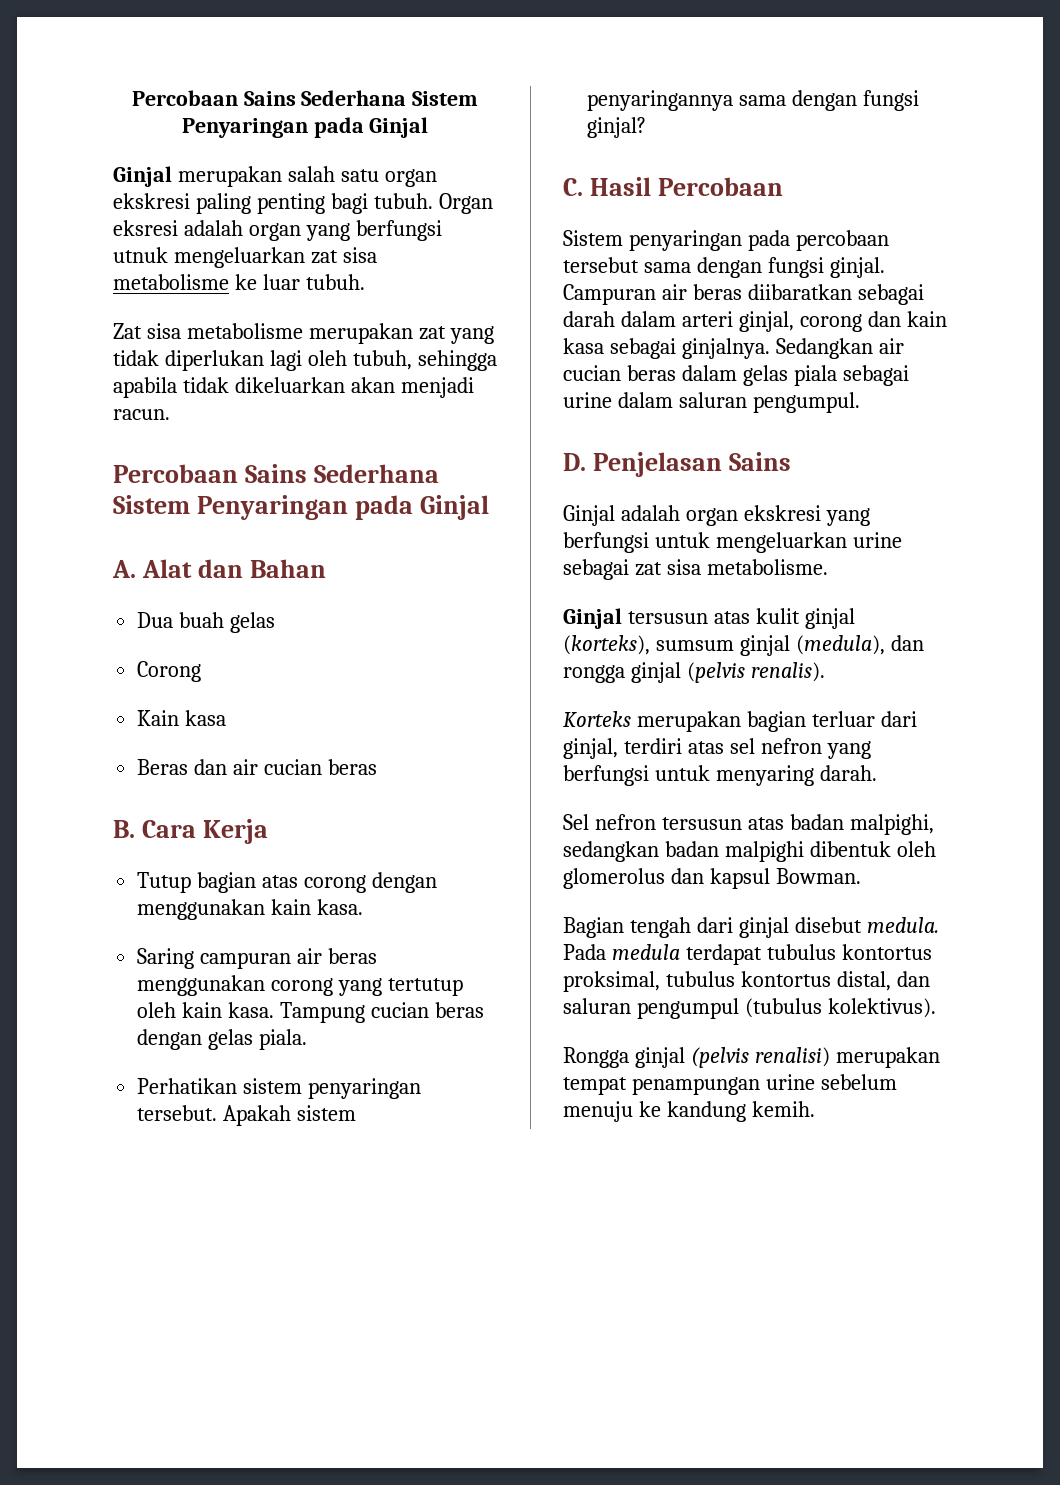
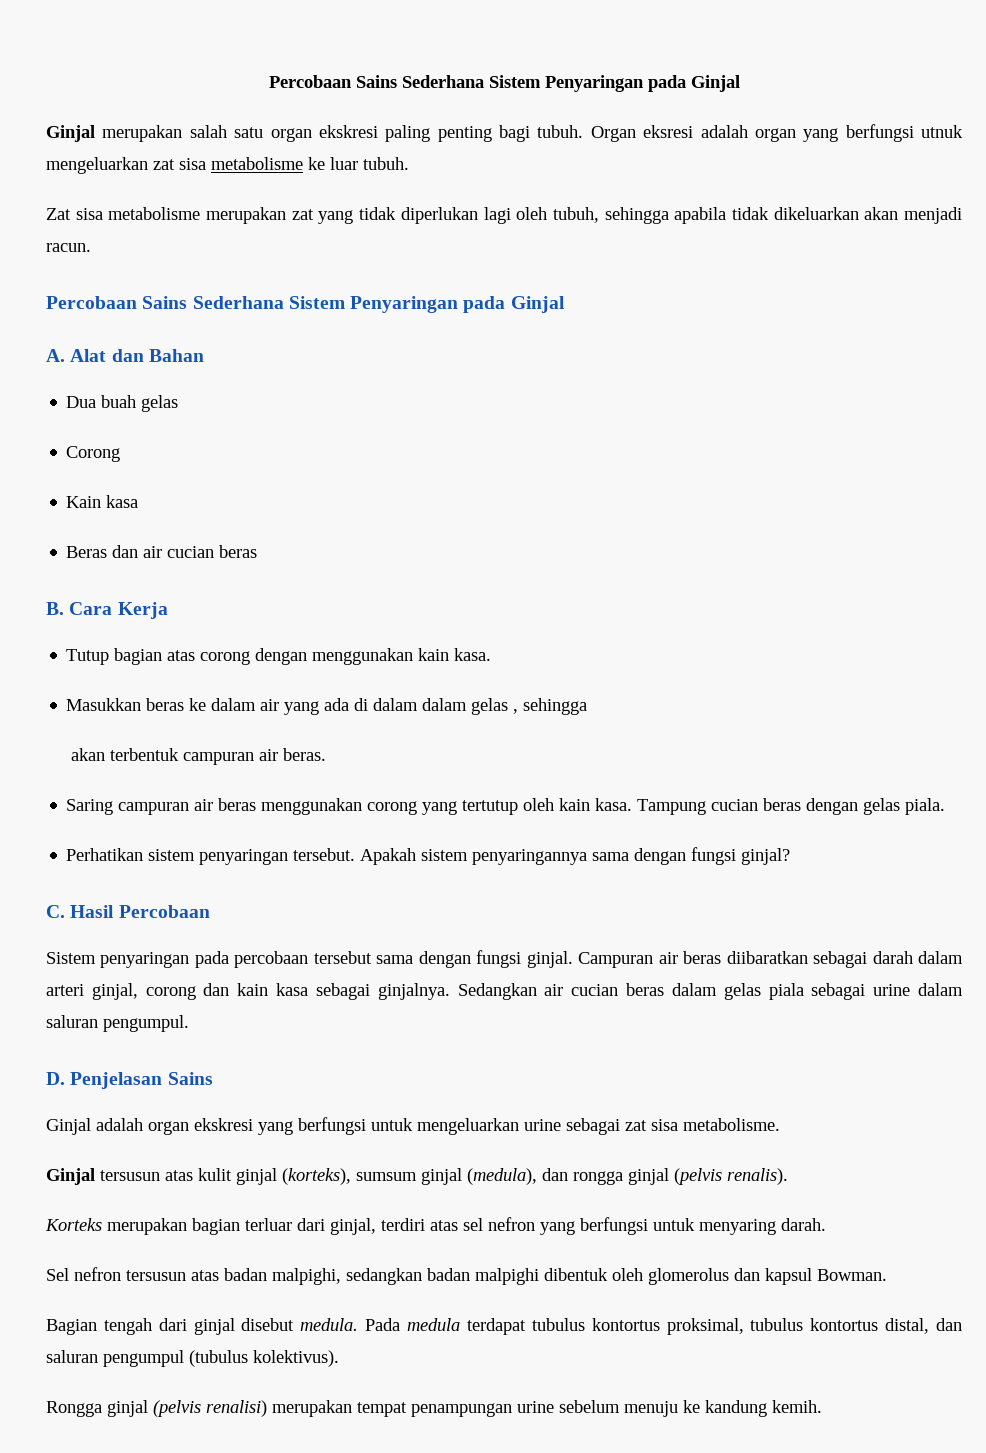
(364, 907) none -> [66,698,588,715] [70,748,326,765] // Masukkan beras ke dalam air yang ada di dalam dalam gelas , sehingga // akan terbentuk campuran air beras.

